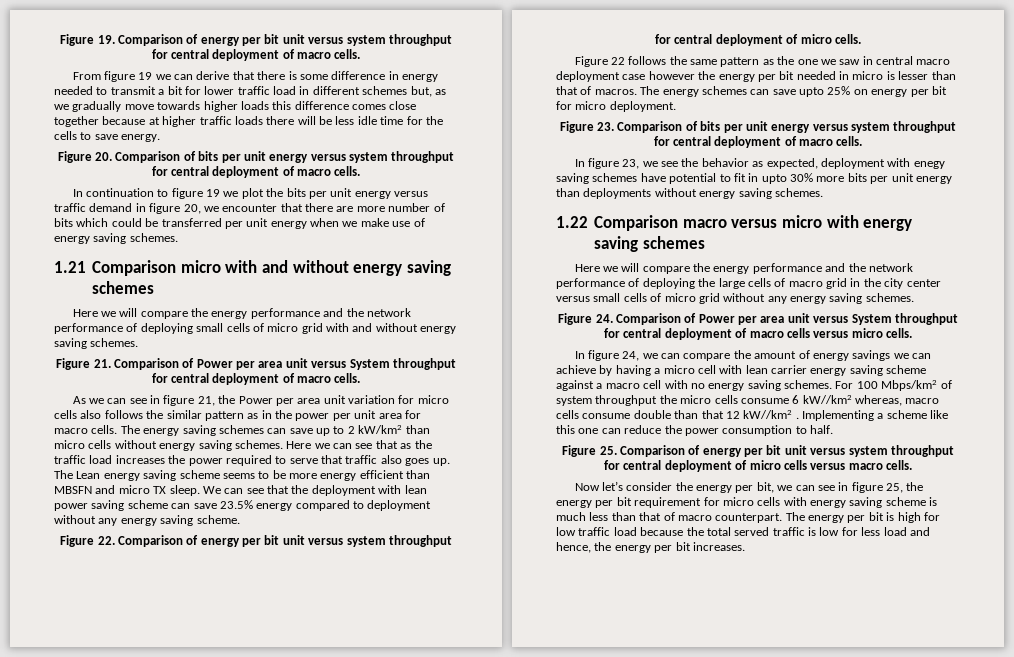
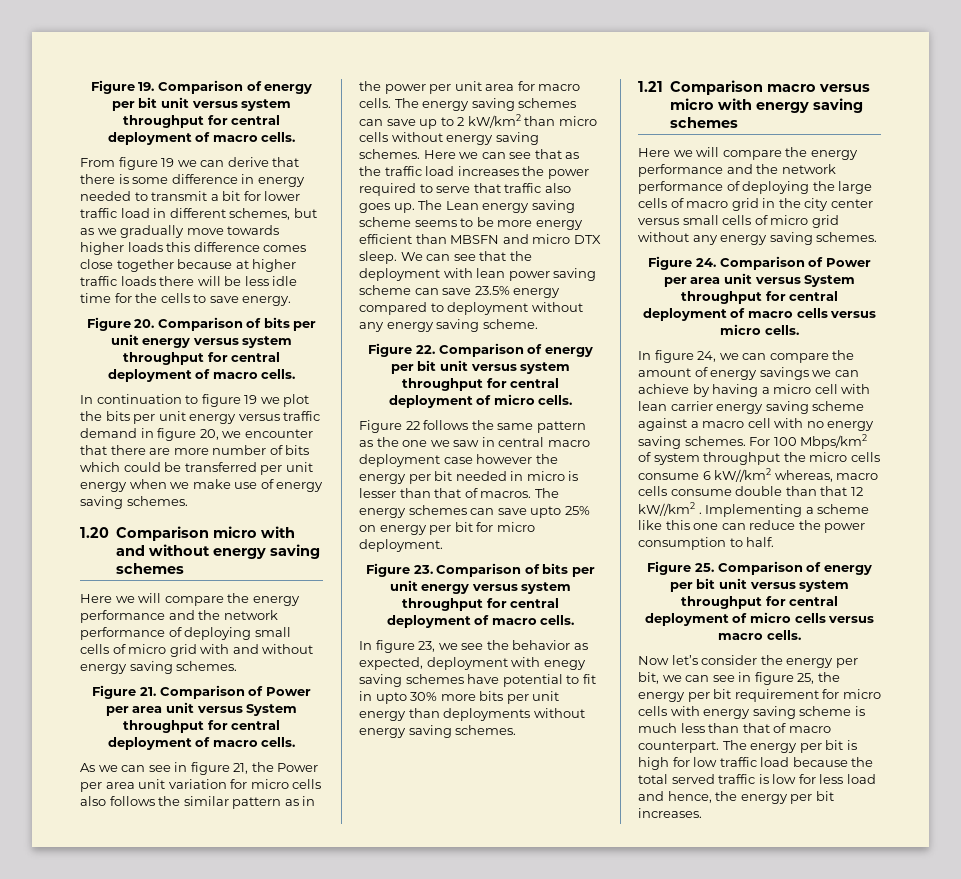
[362,86,432,97] schemes but, -> [229,208,317,220] schemes, but
[54,261,86,273] 1.21 -> [80,527,109,538] 1.20
[153,486,167,494] TX -> [573,235,601,244] DTX
[556,216,588,228] 1.22 -> [638,81,663,92] 1.21

